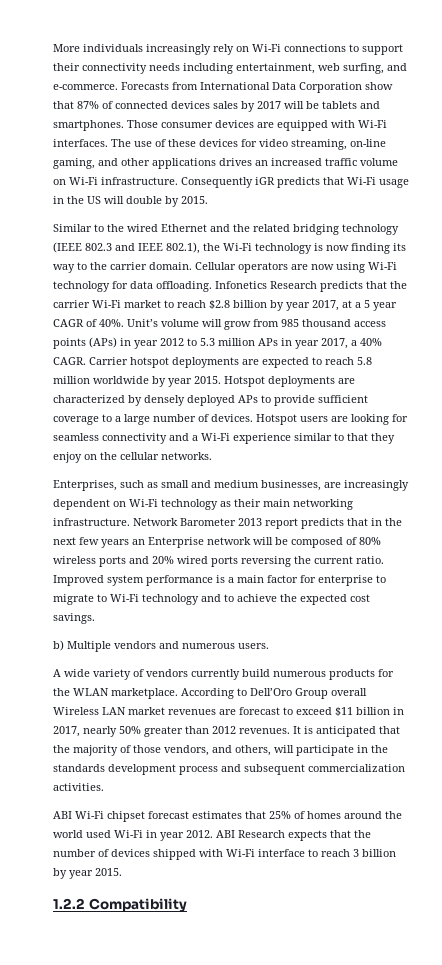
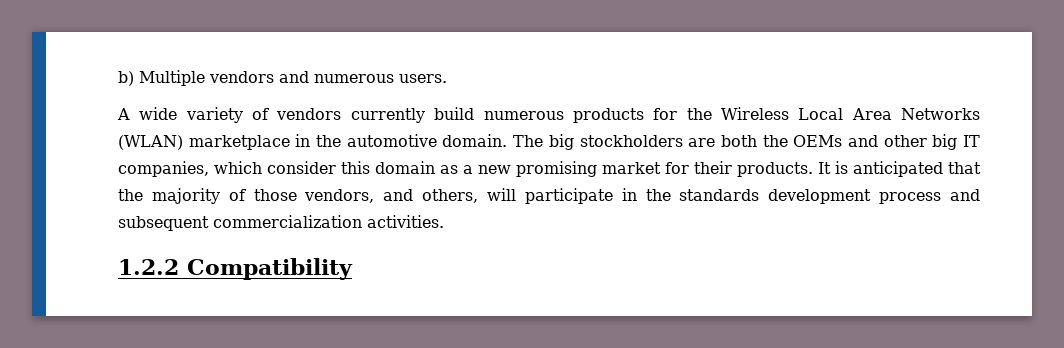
[53,44,403,55] [53,63,407,74] [53,82,393,93] [53,101,380,112] [53,120,387,131] [53,139,386,150] [53,158,398,169] [53,177,409,188] [53,196,208,207] [53,224,399,235] [53,242,406,254] [53,262,397,273] [53,281,407,292] [53,300,397,311] [53,319,386,330] [53,337,382,349] [53,357,372,368] [53,376,355,387] [53,395,368,406] [53,414,408,425] [53,433,395,444] [53,452,212,463] [53,480,409,491] [53,499,353,510] [53,518,402,529] [53,537,381,548] [53,556,384,567] [53,575,386,586] [53,594,370,605] [53,613,95,624] More individuals increasingly rely on Wi-Fi connections to support their connectivity needs including entertainment, web surfing, and e-commerce. Forecasts from International Data Corporation show that 87% of connected devices sales by 2017 will be tablets and smartphones. Those consumer devices are equipped with Wi-Fi interfaces. The use of these devices for video streaming, on-line gaming, and other applications drives an increased traffic volume on Wi-Fi infrastructure. Consequently iGR predicts that Wi-Fi usage in the US will double by 2015. // Similar to the wired Ethernet and the related bridging technology (IEEE 802.3 and IEEE 802.1), the Wi-Fi technology is now finding its way to the carrier domain. Cellular operators are now using Wi-Fi technology for data offloading. Infonetics Research predicts that the carrier Wi-Fi market to reach $2.8 billion by year 2017, at a 5 year CAGR of 40%. Unit’s volume will grow from 985 thousand access points (APs) in year 2012 to 5.3 million APs in year 2017, a 40% CAGR. Carrier hotspot deployments are expected to reach 5.8 million worldwide by year 2015. Hotspot deployments are characterized by densely deployed APs to provide sufficient coverage to a large number of devices. Hotspot users are looking for seamless connectivity and a Wi-Fi experience similar to that they enjoy on the cellular networks. // Enterprises, such as small and medium businesses, are increasingly dependent on Wi-Fi technology as their main networking infrastructure. Network Barometer 2013 report predicts that in the next few years an Enterprise network will be composed of 80% wireless ports and 20% wired ports reversing the current ratio. Improved system performance is a main factor for enterprise to migrate to Wi-Fi technology and to achieve the expected cost savings. // -> (118, 78) none
[73,688,367,699] [53,707,404,716] [53,726,290,737] WLAN marketplace. According to Dell’Oro Group overall Wireless LAN market revenues are forecast to exceed $11 billion in 2017, nearly 50% greater than 2012 revenues. -> [720,107,981,120] [118,134,980,150] [118,161,813,177] Wireless Local Area Networks (WLAN) marketplace in the automotive domain. The big stockholders are both the OEMs and other big IT companies, which consider this domain as a new promising market for their products.
[53,811,402,822] [53,830,371,841] [53,849,396,860] [53,868,122,879] // ABI Wi-Fi chipset forecast estimates that 25% of homes around the world used Wi-Fi in year 2012. ABI Research expects that the number of devices shipped with Wi-Fi interface to reach 3 billion by year 2015. -> (444, 221) none

